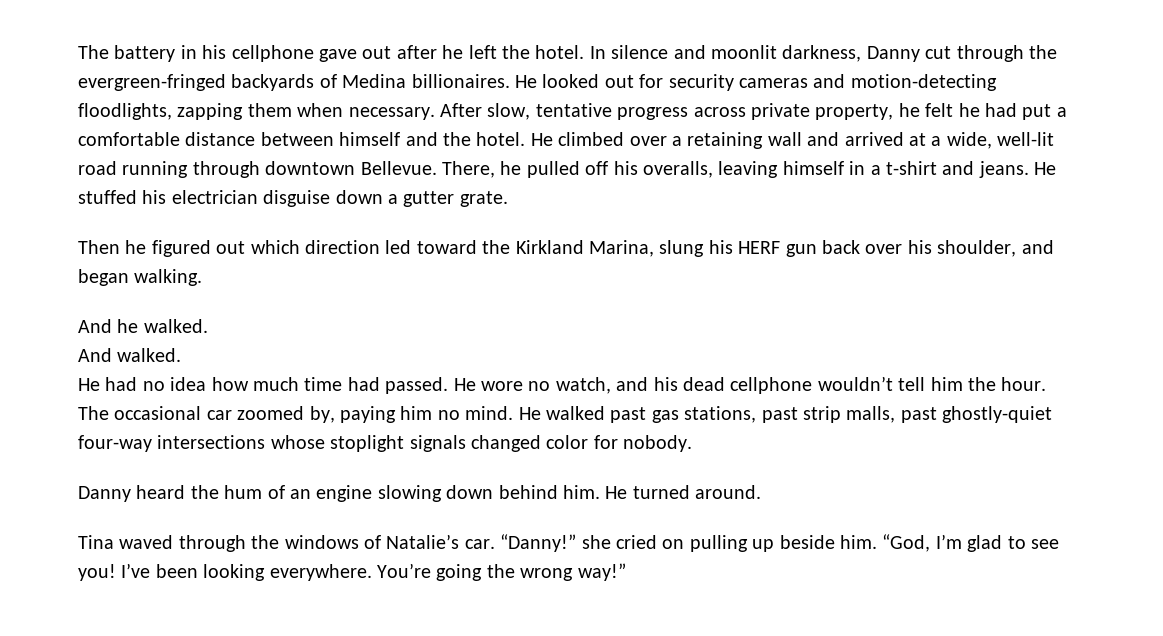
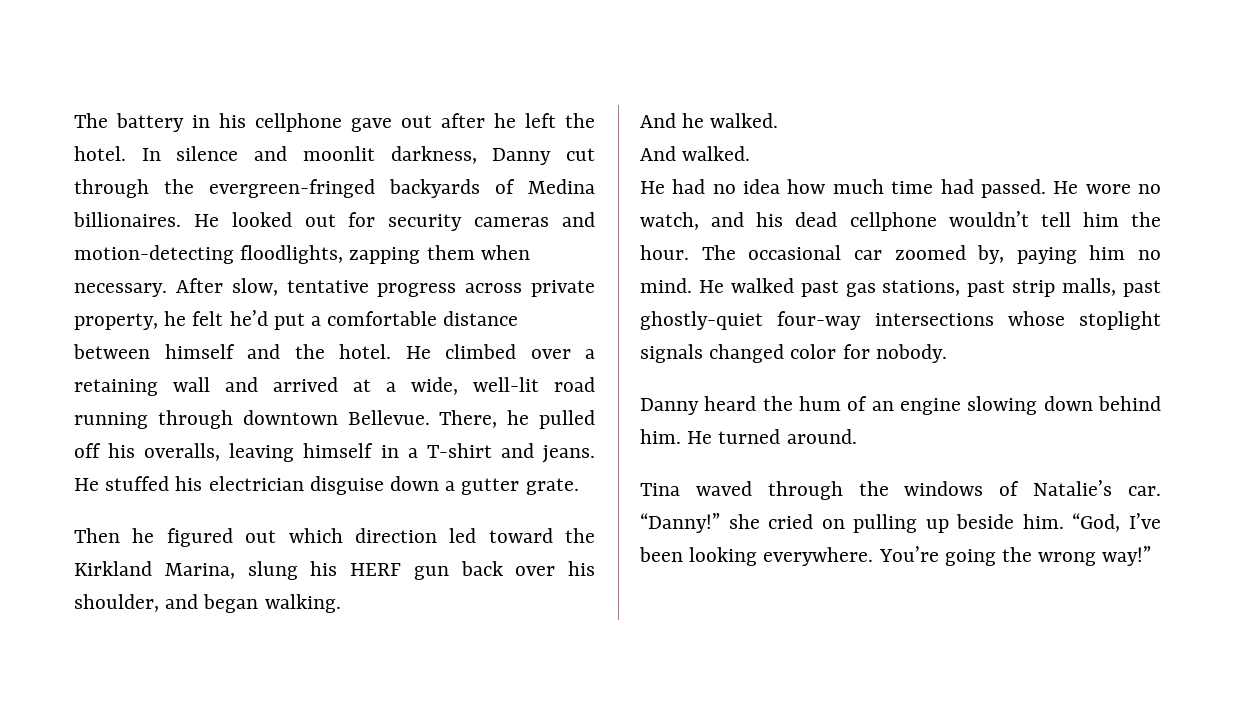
[958,103,1017,117] he had -> [229,310,268,326] he’d
[885,161,937,175] t-shirt -> [426,443,492,458] T-shirt
[935,534,1059,552] [78,564,116,581] I’m glad to see you! -> (1121, 522) none

